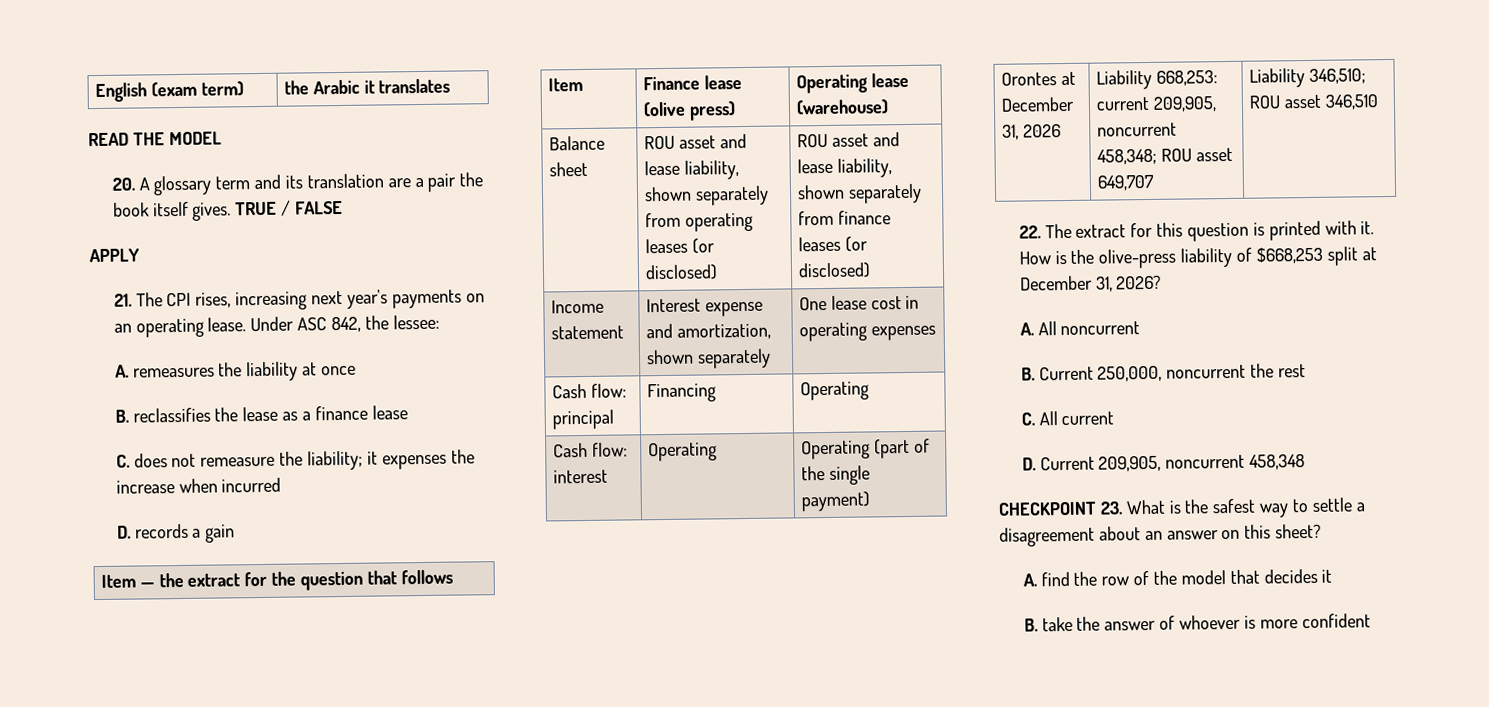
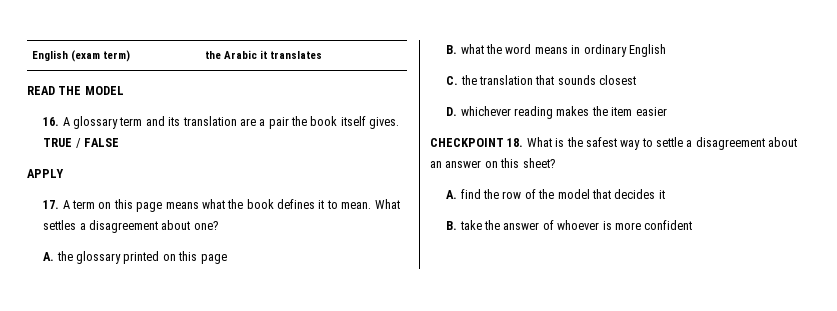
[111,177,135,191] 20. -> [43,117,60,126] 16.
[113,289,485,311] [113,314,440,338] [114,361,356,382] [114,405,408,423] [115,449,475,471] [115,477,282,494] [116,523,236,543] [100,569,453,591] [547,77,583,92] [642,75,742,91] [642,101,736,121] [795,72,909,94] [795,99,889,116] [548,135,605,151] [548,161,588,177] [643,133,747,150] [643,160,739,180] [643,185,769,206] [644,212,753,232] [644,238,715,254] [644,264,718,281] [796,132,900,148] [796,158,892,178] [796,183,922,204] [797,210,891,226] [797,236,868,252] [797,262,871,279] [550,299,604,314] [550,325,624,340] [645,298,763,317] [645,323,771,340] [645,348,771,369] [798,295,920,311] [798,322,936,342] [551,383,627,399] [551,409,614,430] [646,383,716,403] [799,381,869,401] [552,442,628,458] [552,469,608,484] [647,442,717,462] [800,438,930,460] [800,465,870,485] [800,491,870,512] [1000,71,1076,86] [1000,96,1075,112] [1001,124,1061,140] [1095,69,1218,90] [1095,96,1217,112] [1096,122,1177,137] [1096,147,1233,165] [1096,174,1155,191] [1248,68,1366,88] [1248,94,1379,110] [1018,220,1375,242] [1018,246,1377,269] [1019,274,1162,292] [1019,321,1141,336] [1020,363,1306,382] [1020,411,1115,426] [1021,454,1306,472] 21. The CPI rises, increasing next year's payments on an operating lease. Under ASC 842, the lessee: // A. remeasures the liability at once // B. reclassifies the lease as a finance lease // C. does not remeasure the liability; it expenses the increase when incurred // D. records a gain // Item — the extract for the question that follows // Item | Finance lease (olive press) | Operating lease (warehouse) // Balance sheet | ROU asset and lease liability, shown separately from operating leases (or disclosed) | ROU asset and lease liability, shown separately from finance leases (or disclosed) // Income statement | Interest expense and amortization, shown separately | One lease cost in operating expenses // Cash flow: principal | Financing | Operating // Cash flow: interest | Operating | Operating (part of the single payment) // Orontes at December 31, 2026 | Liability 668,253: current 209,905, noncurrent 458,348; ROU asset 649,707 | Liability 346,510; ROU asset 346,510 // 22. The extract for this question is printed with it. How is the olive-press liability of $668,253 split at December 31, 2026? // A. All noncurrent // B. Current 250,000, noncurrent the rest // C. All current // D. Current 209,905, noncurrent 458,348 -> [43,199,400,212] [43,220,218,233] [43,251,227,264] [446,44,666,57] [446,75,637,85] [446,106,667,119] 17. A term on this page means what the book defines it to mean. What settles a disagreement about one? // A. the glossary printed on this page // B. what the word means in ordinary English // C. the translation that sounds closest // D. whichever reading makes the item easier
[1099,501,1123,515] 23. -> [507,138,524,147] 18.

